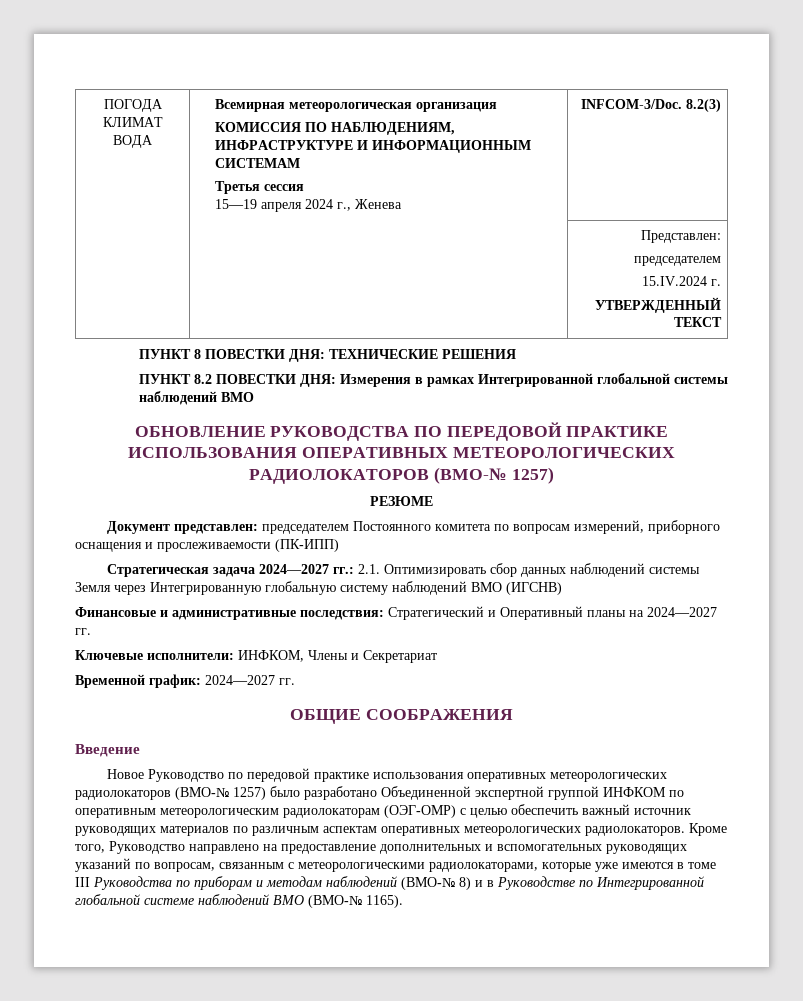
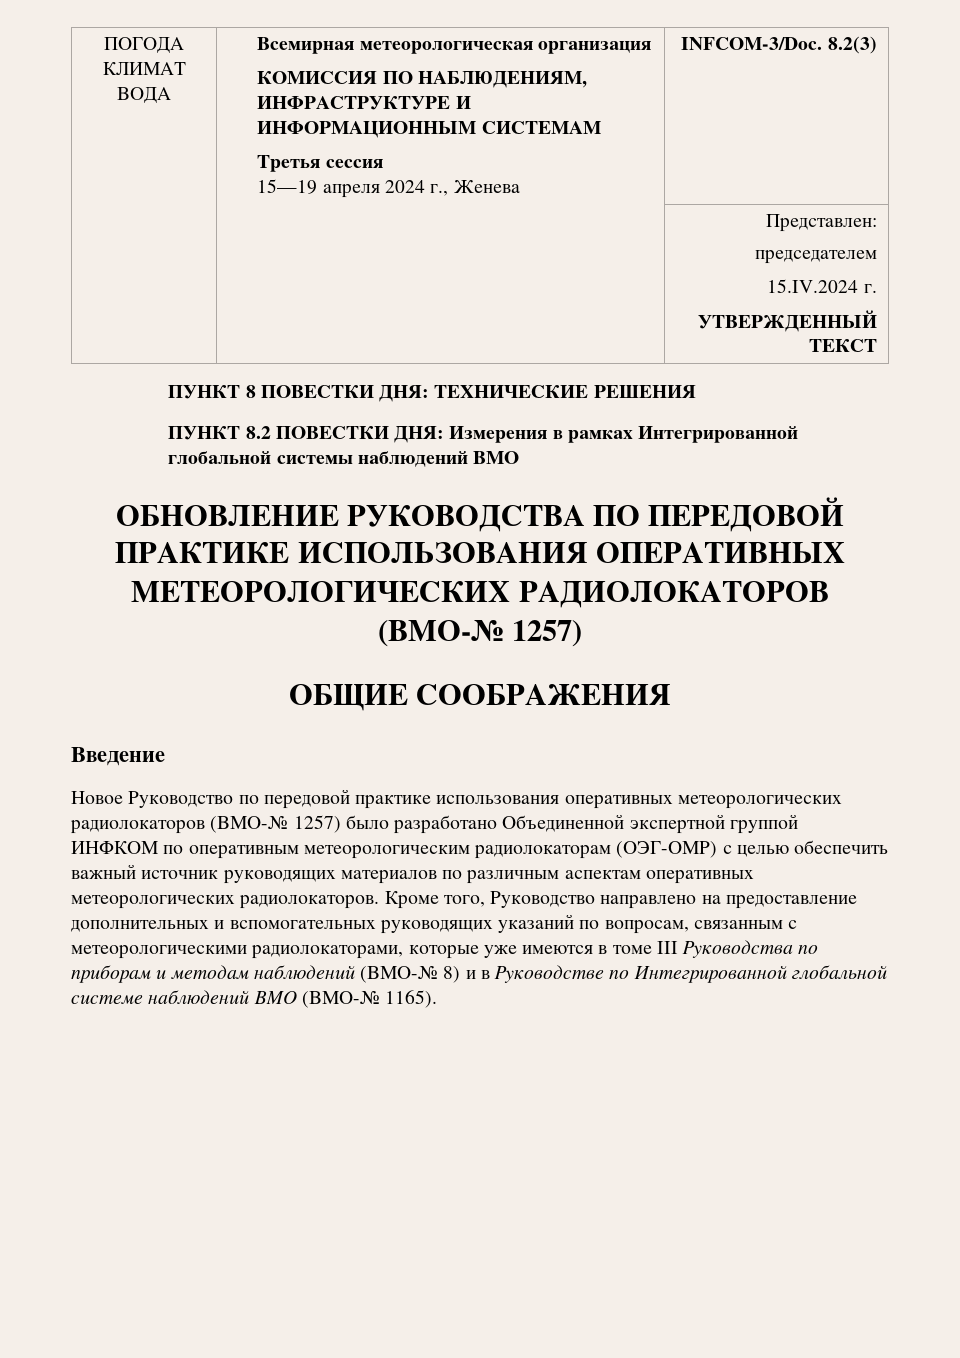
[370,496,433,506] [107,520,721,534] [75,539,339,552] [107,563,701,577] [75,581,562,595] [75,606,717,620] [75,628,91,635] [75,650,437,663] [75,674,295,688] // РЕЗЮМЕ // Документ представлен: председателем Постоянного комитета по вопросам измерений, приборного оснащения и прослеживаемости (ПК-ИПП) // Стратегическая задача 2024—2027 гг.: 2.1. Оптимизировать сбор данных наблюдений системы Земля через Интегрированную глобальную систему наблюдений ВМО (ИГСНВ) // Финансовые и административные последствия: Стратегический и Оперативный планы на 2024—2027 гг. // Ключевые исполнители: ИНФКОМ, Члены и Секретариат // Временной график: 2024—2027 гг. -> (583, 633) none

